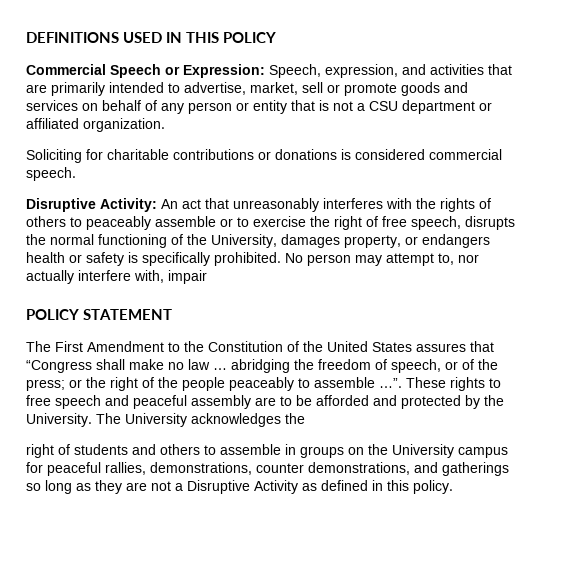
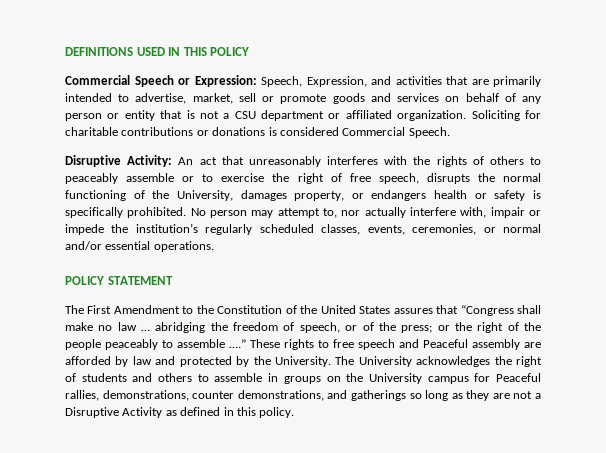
[325,64,398,78] expression, -> [306,76,367,87] Expression,
(165, 125) // -> (467, 115) none
[429,149,502,160] [26,167,76,181] commercial speech. -> [342,127,450,138] Commercial Speech.
(207, 277) none -> [529,210,541,216] [65,223,541,235] [65,241,214,252] or impede the institution’s regularly scheduled classes, events, ceremonies, or normal and/or essential operations.
[379,378,402,388] …”. -> [229,339,246,348] ….”
[133,395,187,409] peaceful -> [423,339,468,348] Peaceful
[280,395,369,406] to be afforded -> [65,356,152,367] afforded by law
(305, 418) // -> (512, 360) none
[47,462,101,476] peaceful -> [495,373,541,382] Peaceful

